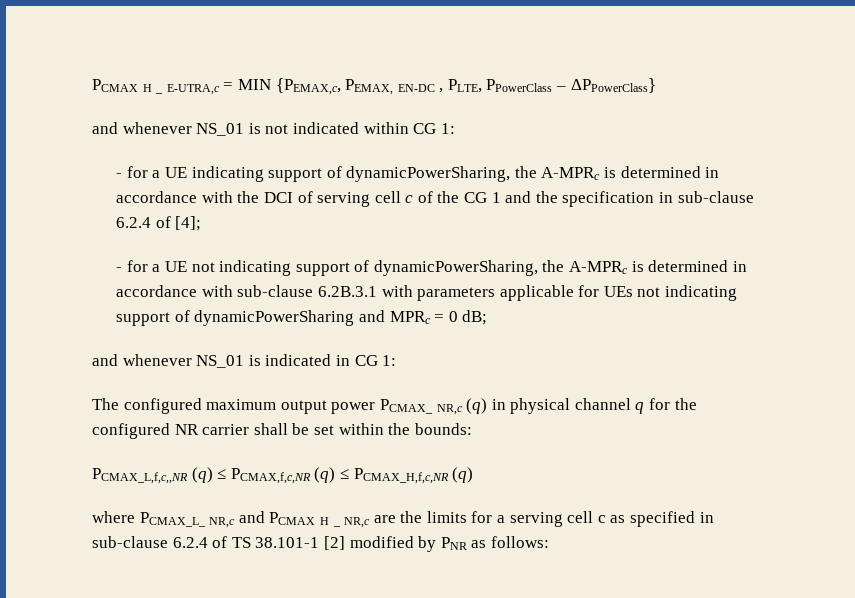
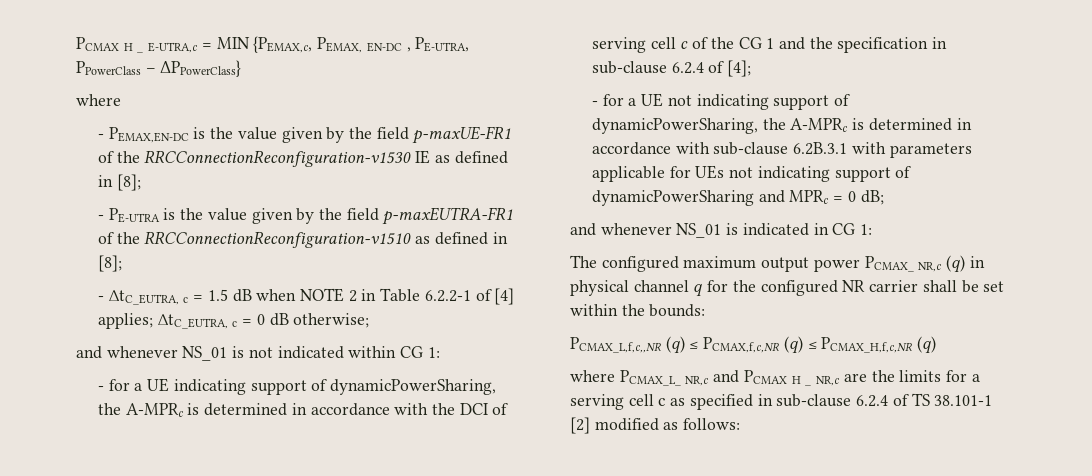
[447,79,482,93] PLTE, -> [415,37,470,52] PE-UTRA,
(656, 85) none -> [76,94,121,106] [97,126,512,144] [97,150,508,167] [97,174,141,191] [97,207,514,225] [97,231,508,248] [97,255,122,272] [97,288,515,305] [97,313,370,329] // where // - PEMAX,EN-DC is the value given by the field p-maxUE-FR1 of the RRCConnectionReconfiguration-v1530 IE as defined in [8]; // - PE-UTRA is the value given by the field p-maxEUTRA-FR1 of the RRCConnectionReconfiguration-v1510 as defined in [8]; // - ∆tC_EUTRA, c = 1.5 dB when NOTE 2 in Table 6.2.2-1 of [4] applies; ∆tC_EUTRA, c = 0 dB otherwise;
[418,536,467,552] by PNR -> (659, 424) none

